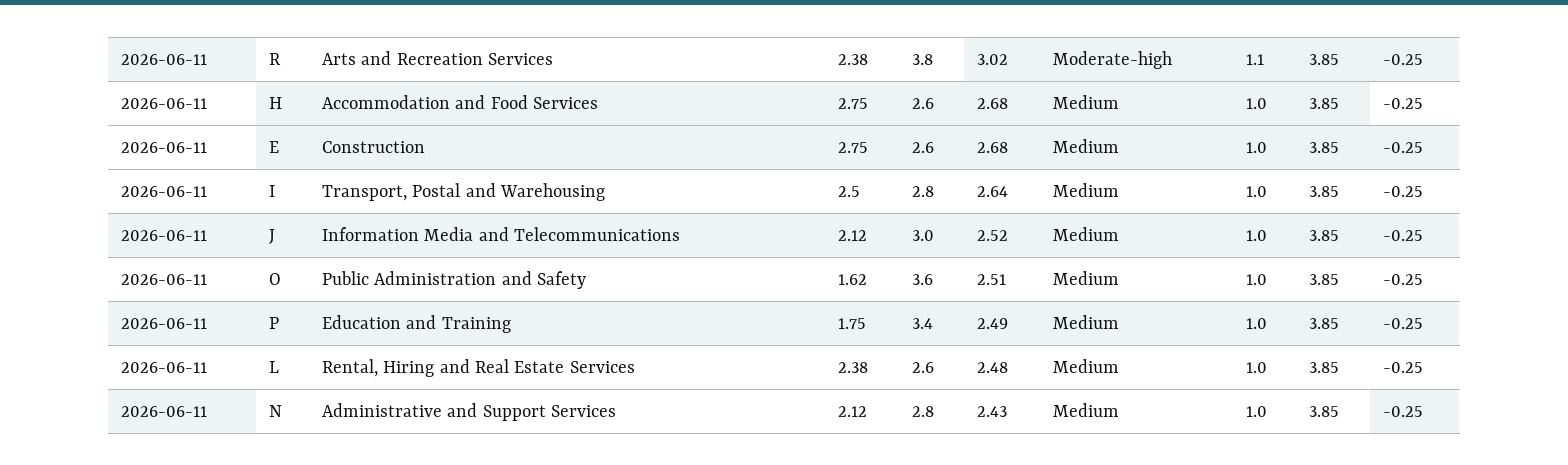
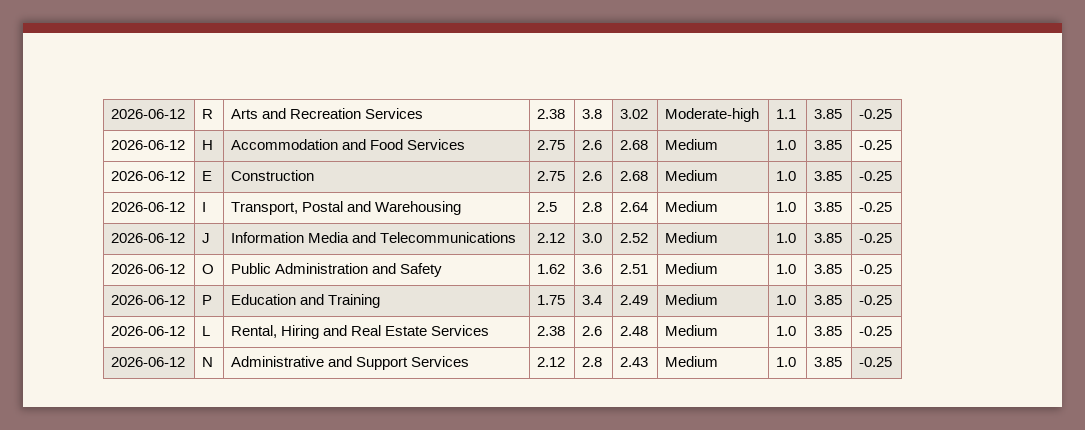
[120,54,207,65] 2026-06-11 -> [111,109,186,119] 2026-06-12
[120,98,207,109] 2026-06-11 -> [111,140,186,150] 2026-06-12
[120,142,207,153] 2026-06-11 -> [111,171,186,181] 2026-06-12
[120,186,207,197] 2026-06-11 -> [111,202,186,212] 2026-06-12
[120,230,207,241] 2026-06-11 -> [111,233,186,243] 2026-06-12
[120,274,207,285] 2026-06-11 -> [111,264,186,274] 2026-06-12
[120,318,207,329] 2026-06-11 -> [111,295,186,305] 2026-06-12
[120,362,207,373] 2026-06-11 -> [111,326,186,336] 2026-06-12
[120,406,207,417] 2026-06-11 -> [111,357,186,367] 2026-06-12

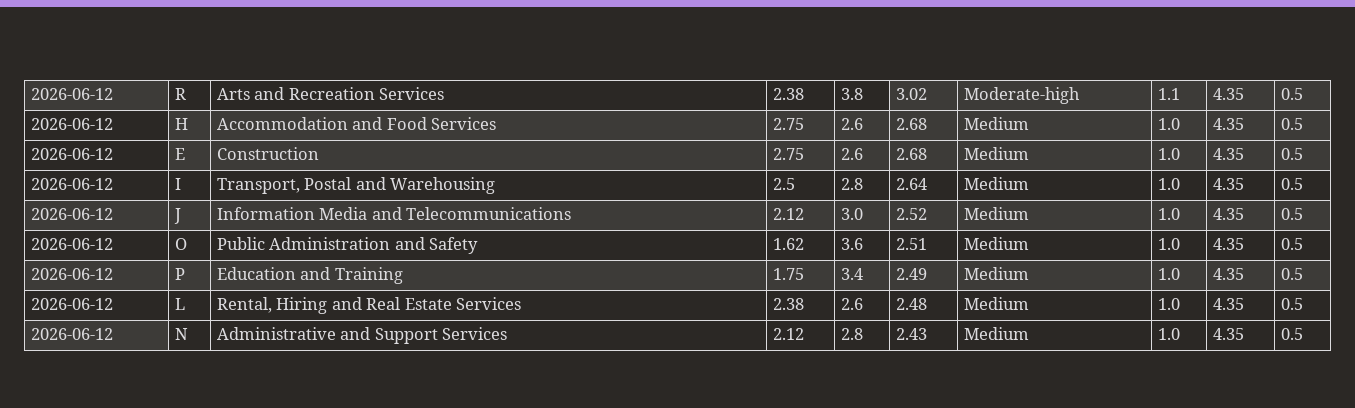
[814,109,843,119] [859,109,893,119] 3.85 | -0.25 -> [1212,88,1244,100] [1280,88,1303,100] 4.35 | 0.5
[814,140,843,150] [859,140,893,150] 3.85 | -0.25 -> [1212,118,1244,130] [1280,118,1303,130] 4.35 | 0.5
[814,171,843,181] [859,171,893,181] 3.85 | -0.25 -> [1212,148,1244,160] [1280,148,1303,160] 4.35 | 0.5
[814,202,843,212] [859,202,893,212] 3.85 | -0.25 -> [1212,178,1244,190] [1280,178,1303,190] 4.35 | 0.5
[814,233,843,243] [859,233,893,243] 3.85 | -0.25 -> [1212,208,1244,220] [1280,208,1303,220] 4.35 | 0.5
[814,264,843,274] [859,264,893,274] 3.85 | -0.25 -> [1212,238,1244,250] [1280,238,1303,250] 4.35 | 0.5
[814,295,843,305] [859,295,893,305] 3.85 | -0.25 -> [1212,268,1244,280] [1280,268,1303,280] 4.35 | 0.5
[814,326,843,336] [859,326,893,336] 3.85 | -0.25 -> [1212,298,1244,310] [1280,298,1303,310] 4.35 | 0.5
[814,357,843,367] [859,357,893,367] 3.85 | -0.25 -> [1212,328,1244,340] [1280,328,1303,340] 4.35 | 0.5

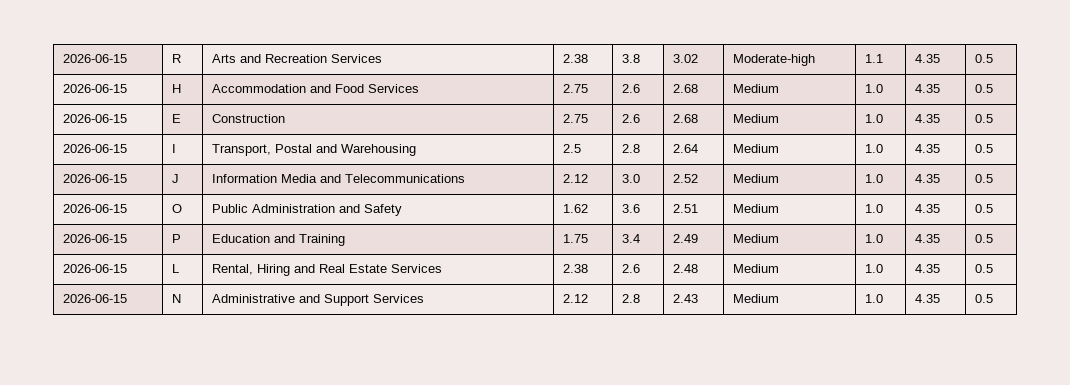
[30,88,113,100] 2026-06-12 -> [63,54,128,63] 2026-06-15
[30,118,113,130] 2026-06-12 -> [63,84,128,93] 2026-06-15
[30,148,113,160] 2026-06-12 -> [63,114,128,123] 2026-06-15
[30,178,113,190] 2026-06-12 -> [63,144,128,153] 2026-06-15
[30,208,113,220] 2026-06-12 -> [63,174,128,183] 2026-06-15
[30,238,113,250] 2026-06-12 -> [63,204,128,213] 2026-06-15
[30,268,113,280] 2026-06-12 -> [63,234,128,243] 2026-06-15
[30,298,113,310] 2026-06-12 -> [63,264,128,273] 2026-06-15
[30,328,113,340] 2026-06-12 -> [63,294,128,303] 2026-06-15

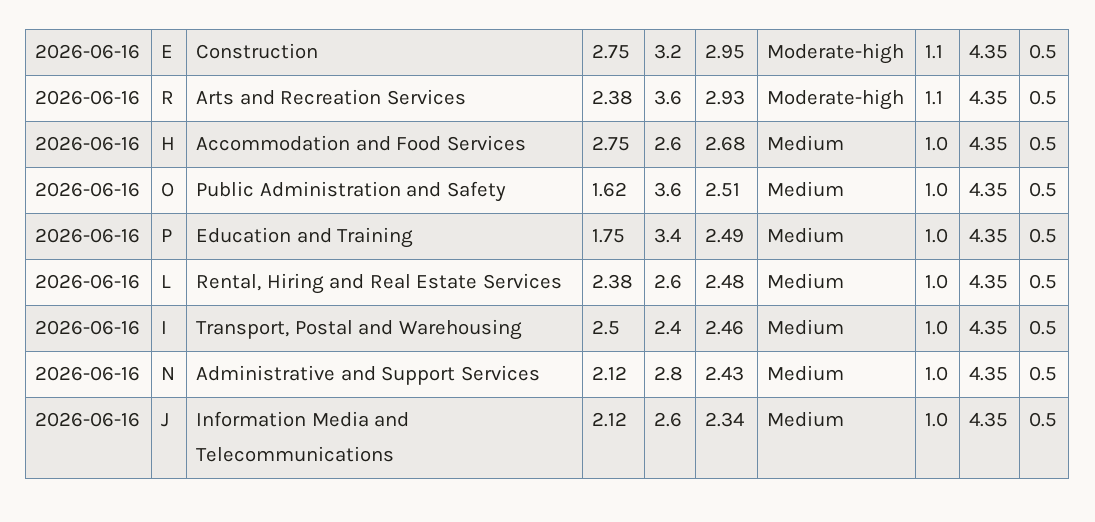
[63,54,128,63] 2026-06-15 -> [35,44,141,59] [161,45,174,58] [196,43,319,59] [592,44,631,59] [654,44,683,59] [705,44,746,59] [767,43,905,64] [925,45,944,59] [969,44,1009,59] [1029,44,1058,59] [35,90,141,105] 2026-06-16 | E | Construction | 2.75 | 3.2 | 2.95 | Moderate-high | 1.1 | 4.35 | 0.5 // 2026-06-16
[622,54,641,63] [673,54,699,63] [733,54,816,66] [865,54,884,63] [915,54,941,63] [975,54,994,63] [63,84,128,93] 3.8 | 3.02 | Moderate-high | 1.1 | 4.35 | 0.5 // 2026-06-15 -> [654,90,683,105] [705,90,746,105] [767,89,905,110] [925,91,944,105] [969,90,1009,105] [1029,90,1058,105] [35,136,141,151] 3.6 | 2.93 | Moderate-high | 1.1 | 4.35 | 0.5 // 2026-06-16
[63,114,128,123] [172,114,182,123] [212,114,286,123] [563,114,589,123] [622,114,641,123] [673,114,699,123] [733,114,780,123] [865,114,884,123] [915,114,941,123] [975,114,994,123] [63,144,128,153] [172,144,177,153] [212,144,417,156] [563,144,582,153] [622,144,641,153] [673,144,699,153] [733,144,780,153] [865,144,884,153] [915,144,941,153] [975,144,994,153] [63,174,128,183] [172,174,180,183] [212,174,466,183] [563,174,589,183] [622,174,641,183] [673,174,699,183] [733,174,780,183] [865,174,884,183] [915,174,941,183] [975,174,994,183] [63,204,128,213] 2026-06-15 | E | Construction | 2.75 | 2.6 | 2.68 | Medium | 1.0 | 4.35 | 0.5 // 2026-06-15 | I | Transport, Postal and Warehousing | 2.5 | 2.8 | 2.64 | Medium | 1.0 | 4.35 | 0.5 // 2026-06-15 | J | Information Media and Telecommunications | 2.12 | 3.0 | 2.52 | Medium | 1.0 | 4.35 | 0.5 // 2026-06-15 -> [35,182,141,197] 2026-06-16
[63,234,128,243] 2026-06-15 -> [35,228,141,243] 2026-06-16
[63,264,128,273] 2026-06-15 -> [35,274,141,289] 2026-06-16
[63,294,128,303] 2026-06-15 -> [35,320,141,335] [161,321,168,334] [196,319,522,340] [592,320,621,335] [654,320,682,335] [705,320,745,335] [767,319,845,335] [925,320,949,335] [969,320,1009,335] [1029,320,1058,335] [35,366,141,381] 2026-06-16 | I | Transport, Postal and Warehousing | 2.5 | 2.4 | 2.46 | Medium | 1.0 | 4.35 | 0.5 // 2026-06-16
(994, 298) none -> [35,412,141,427] [161,413,170,427] [196,411,410,427] [196,446,395,462] [592,412,628,427] [654,412,683,427] [705,412,745,427] [767,411,845,427] [925,412,949,427] [969,412,1009,427] [1029,412,1058,427] // 2026-06-16 | J | Information Media and Telecommunications | 2.12 | 2.6 | 2.34 | Medium | 1.0 | 4.35 | 0.5

